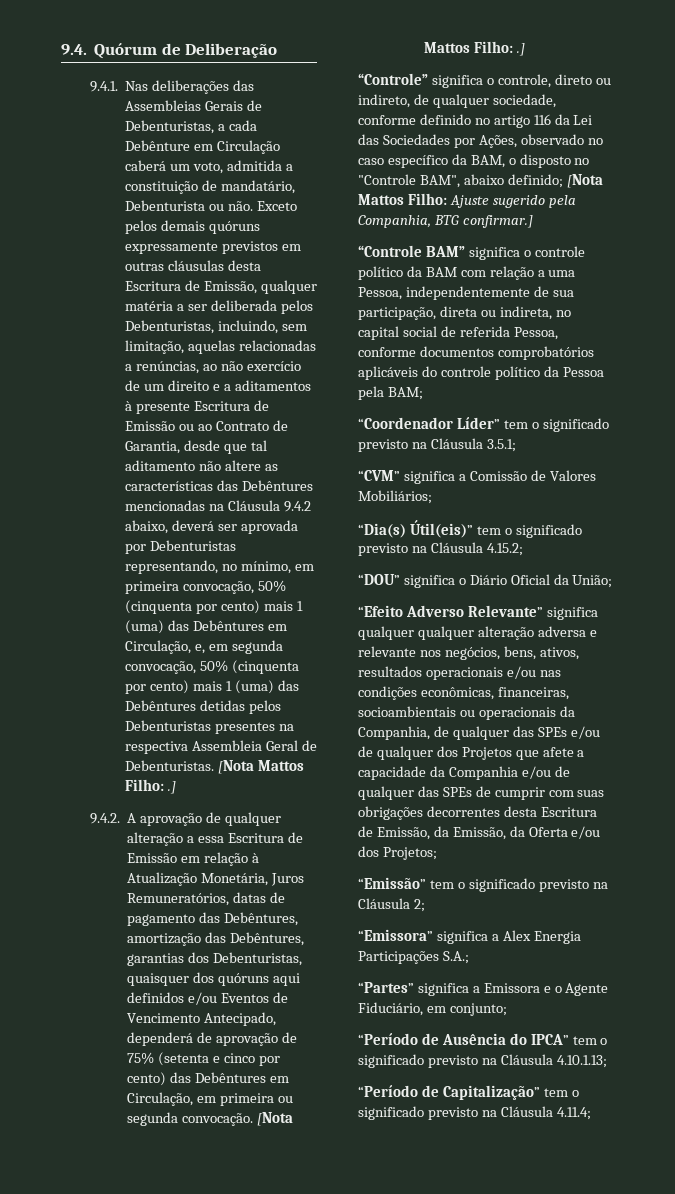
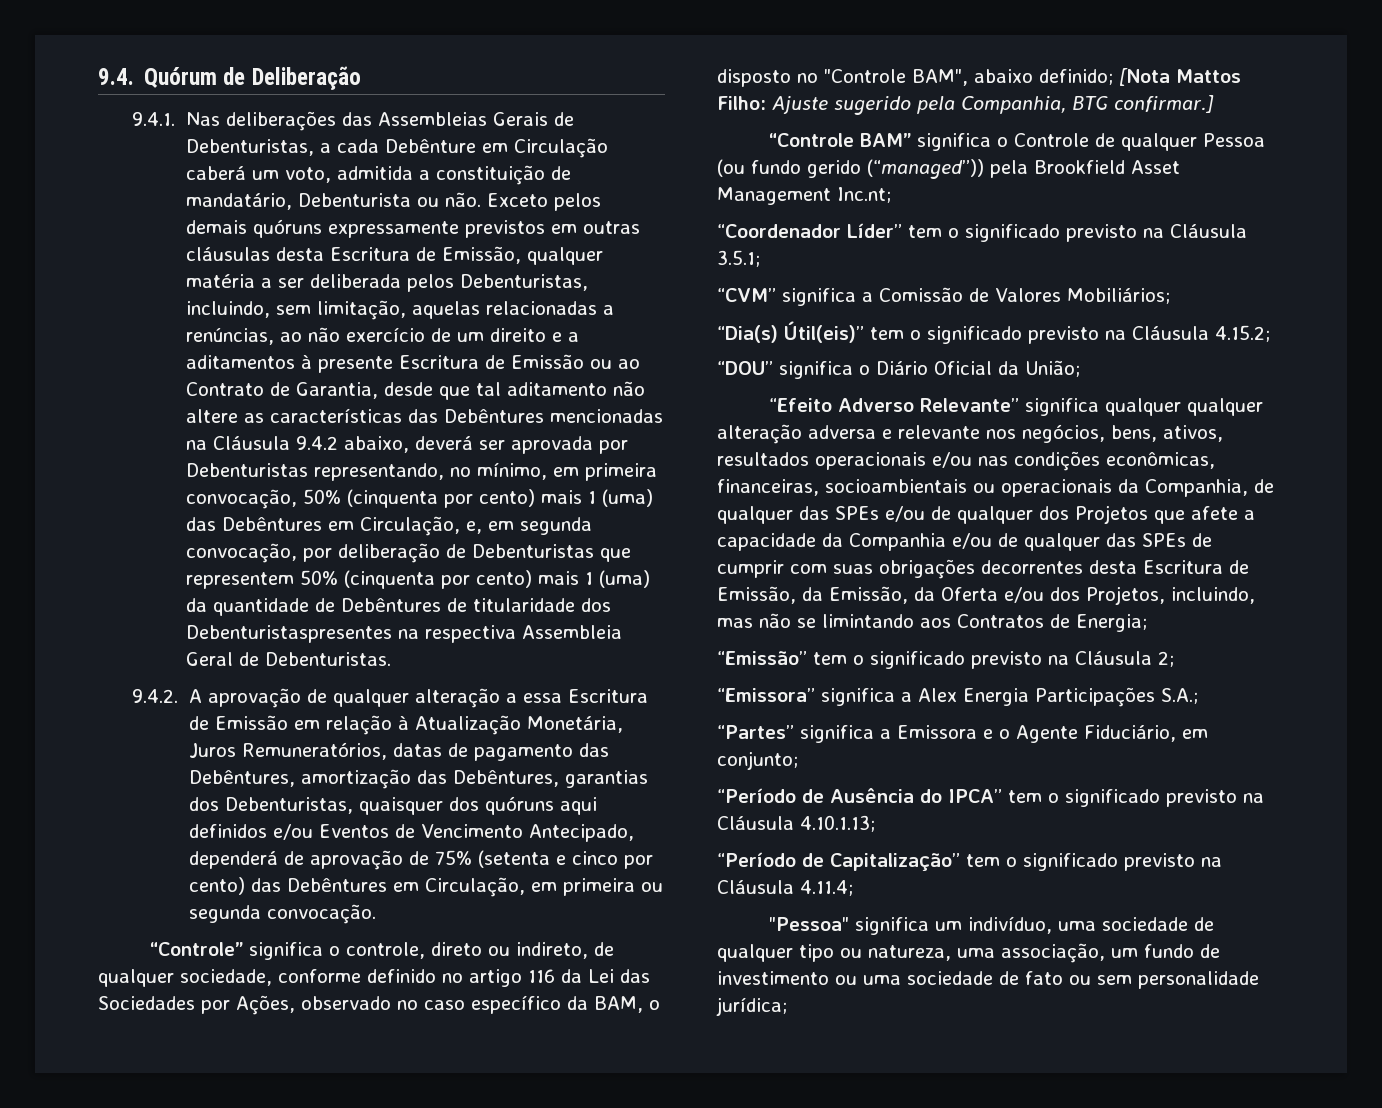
[199,660,299,674] [124,680,299,694] [124,700,281,714] [124,720,275,734] 50% (cinquenta por cento) mais 1 (uma) das Debêntures detidas pelos Debenturistas presentes -> [302,543,631,563] [185,570,650,589] [185,598,611,616] [185,625,392,643] por deliberação de Debenturistas que representem 50% (cinquenta por cento) mais 1 (uma) da quantidade de Debêntures de titularidade dos Debenturistaspresentes
[217,760,304,774] [124,779,176,794] [Nota Mattos Filho: .] -> (391, 659) none
[256,1112,293,1126] [423,41,525,56] [Nota Mattos Filho: .] -> (376, 914) none
[534,246,585,257] [358,266,576,280] [358,286,574,300] [358,306,571,320] [358,326,558,340] [358,346,594,360] [358,366,604,380] [358,386,423,400] controle político da BAM com relação a uma Pessoa, independentemente de sua participação, direta ou indireta, no capital social de referida Pessoa, conforme documentos comprobatórios aplicáveis do controle político da Pessoa pela BAM; -> [1013,133,1265,151] [717,159,1180,179] [717,187,891,205] Controle de qualquer Pessoa (ou fundo gerido (“managed”)) pela Brookfield Asset Management Inc.nt;
[382,847,437,860] Projetos; -> [1086,586,1255,605] [717,613,1147,632] Projetos, incluindo, mas não se limintando aos Contratos de Energia;
(591, 1113) none -> [768,916,1214,935] [717,943,1220,963] [717,971,1259,989] [716,997,787,1016] // "Pessoa" significa um indivíduo, uma sociedade de qualquer tipo ou natureza, uma associação, um fundo de investimento ou uma sociedade de fato ou sem personalidade jurídica;

